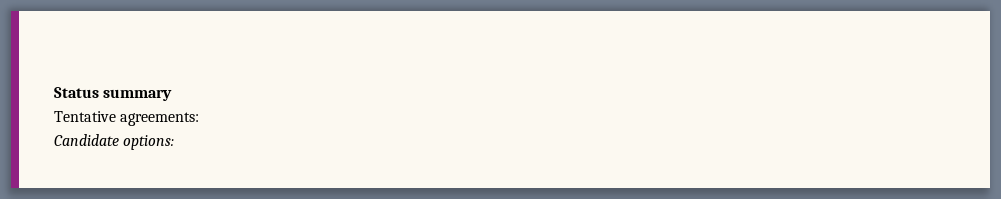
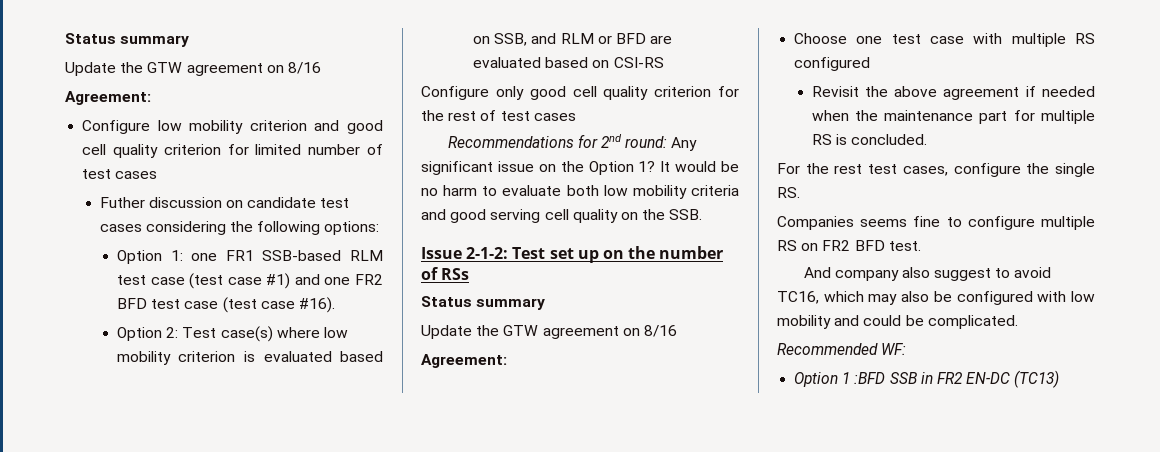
[54,87,173,101] [54,111,200,126] [54,134,175,150] Status summary // Tentative agreements: // Candidate options: -> [65,33,190,47] [65,62,321,76] [65,91,151,105] [82,120,383,134] [82,144,383,158] [82,169,158,179] [99,197,350,208] [99,221,380,235] [116,250,383,264] [116,273,383,289] [116,297,335,313] [116,326,348,342] [116,351,383,365] [472,33,673,46] [472,57,664,68] [421,86,739,100] [421,110,576,121] [447,134,698,151] [421,161,739,175] [421,185,739,199] [421,209,703,223] [421,246,724,263] [421,267,470,280] [421,296,546,310] [421,325,677,339] [421,354,507,368] [794,33,1095,47] [794,57,871,71] [811,86,1095,100] [811,110,1095,124] [811,134,927,145] [777,163,1095,177] [777,187,800,198] [777,216,1095,230] [777,240,921,251] [803,267,1052,281] [777,291,1095,305] [777,315,1018,329] [777,343,907,355] [794,370,1060,388] Status summary // Update the GTW agreement on 8/16 // Agreement: // Configure low mobility criterion and good cell quality criterion for limited number of test cases // Futher discussion on candidate test cases considering the following options: // Option 1: one FR1 SSB-based RLM test case (test case #1) and one FR2 BFD test case (test case #16). // Option 2: Test case(s) where low mobility criterion is evaluated based on SSB, and RLM or BFD are evaluated based on CSI-RS // Configure only good cell quality criterion for the rest of test cases // Recommendations for 2nd round: Any significant issue on the Option 1? It would be no harm to evaluate both low mobility criteria and good serving cell quality on the SSB. // Issue 2-1-2: Test set up on the number of RSs // Status summary // Update the GTW agreement on 8/16 // Agreement: // Choose one test case with multiple RS configured // Revisit the above agreement if needed when the maintenance part for multiple RS is concluded. // For the rest test cases, configure the single RS. // Companies seems fine to configure multiple RS on FR2 BFD test. // And company also suggest to avoid TC16, which may also be configured with low mobility and could be complicated. // Recommended WF: // Option 1 :BFD SSB in FR2 EN-DC (TC13)

